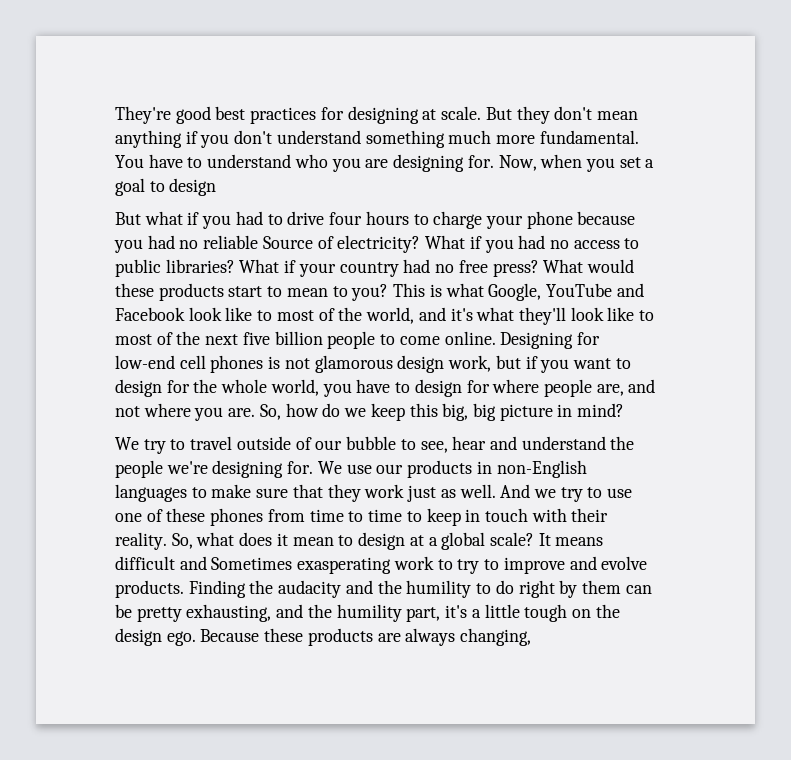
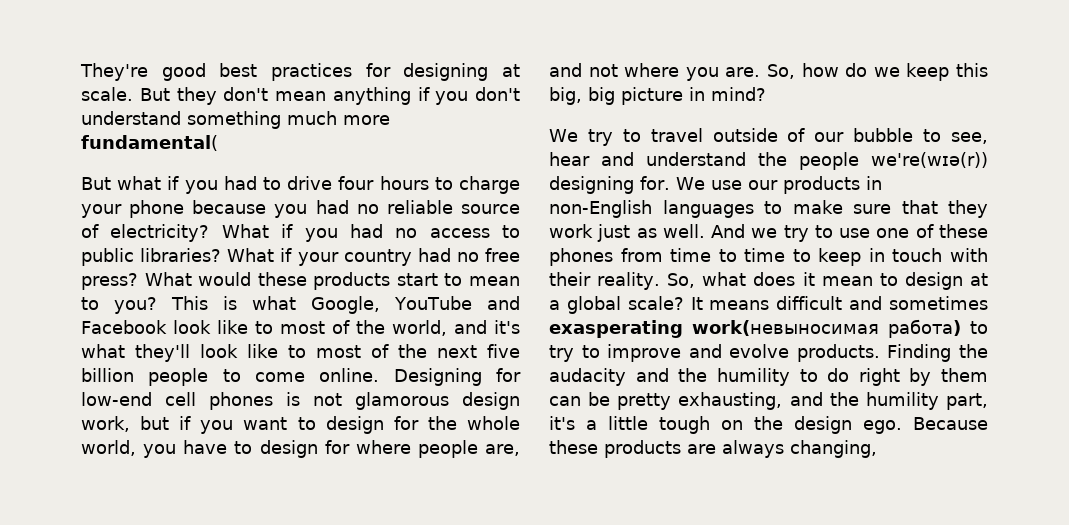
[539,130,639,144] [115,154,655,172] [115,178,217,196] fundamental. You have to understand who you are designing for. Now, when you set a goal to design -> [81,135,218,151] fundamental(
[262,236,313,249] Source -> [461,204,520,214] source
[166,461,208,474] we're -> [871,152,988,168] we're(wɪə(r))
[211,556,434,574] Sometimes exasperating work -> [889,296,988,310] [549,319,961,338] sometimes exasperating work(невыносимая работа)

